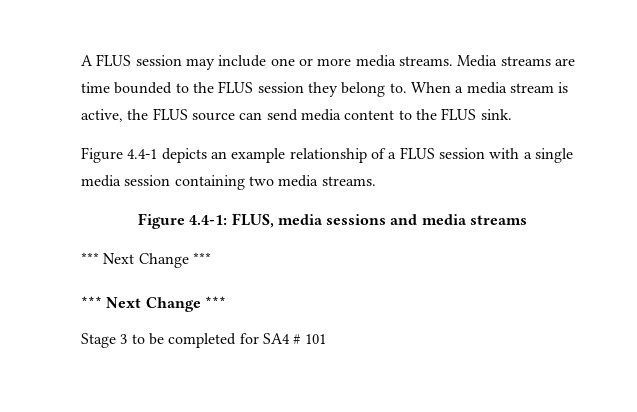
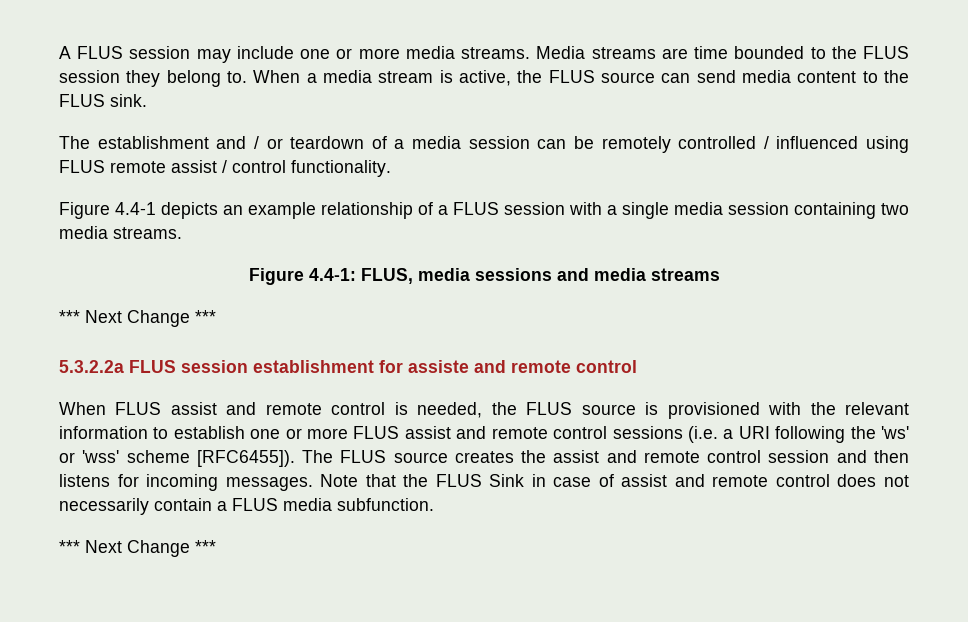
(512, 114) none -> [59,136,909,153] [59,160,391,177] // The establishment and / or teardown of a media session can be remotely controlled / influenced using FLUS remote assist / control functionality.
[81,296,226,312] [81,333,326,348] *** Next Change *** // Stage 3 to be completed for SA4 # 101 -> [59,360,637,373] [59,402,909,419] [59,426,909,443] [59,450,909,467] [59,474,909,491] [59,498,434,515] [59,540,216,557] 5.3.2.2a FLUS session establishment for assiste and remote control // When FLUS assist and remote control is needed, the FLUS source is provisioned with the relevant information to establish one or more FLUS assist and remote control sessions (i.e. a URI following the 'ws' or 'wss' scheme [RFC6455]). The FLUS source creates the assist and remote control session and then listens for incoming messages. Note that the FLUS Sink in case of assist and remote control does not necessarily contain a FLUS media subfunction. // *** Next Change ***

